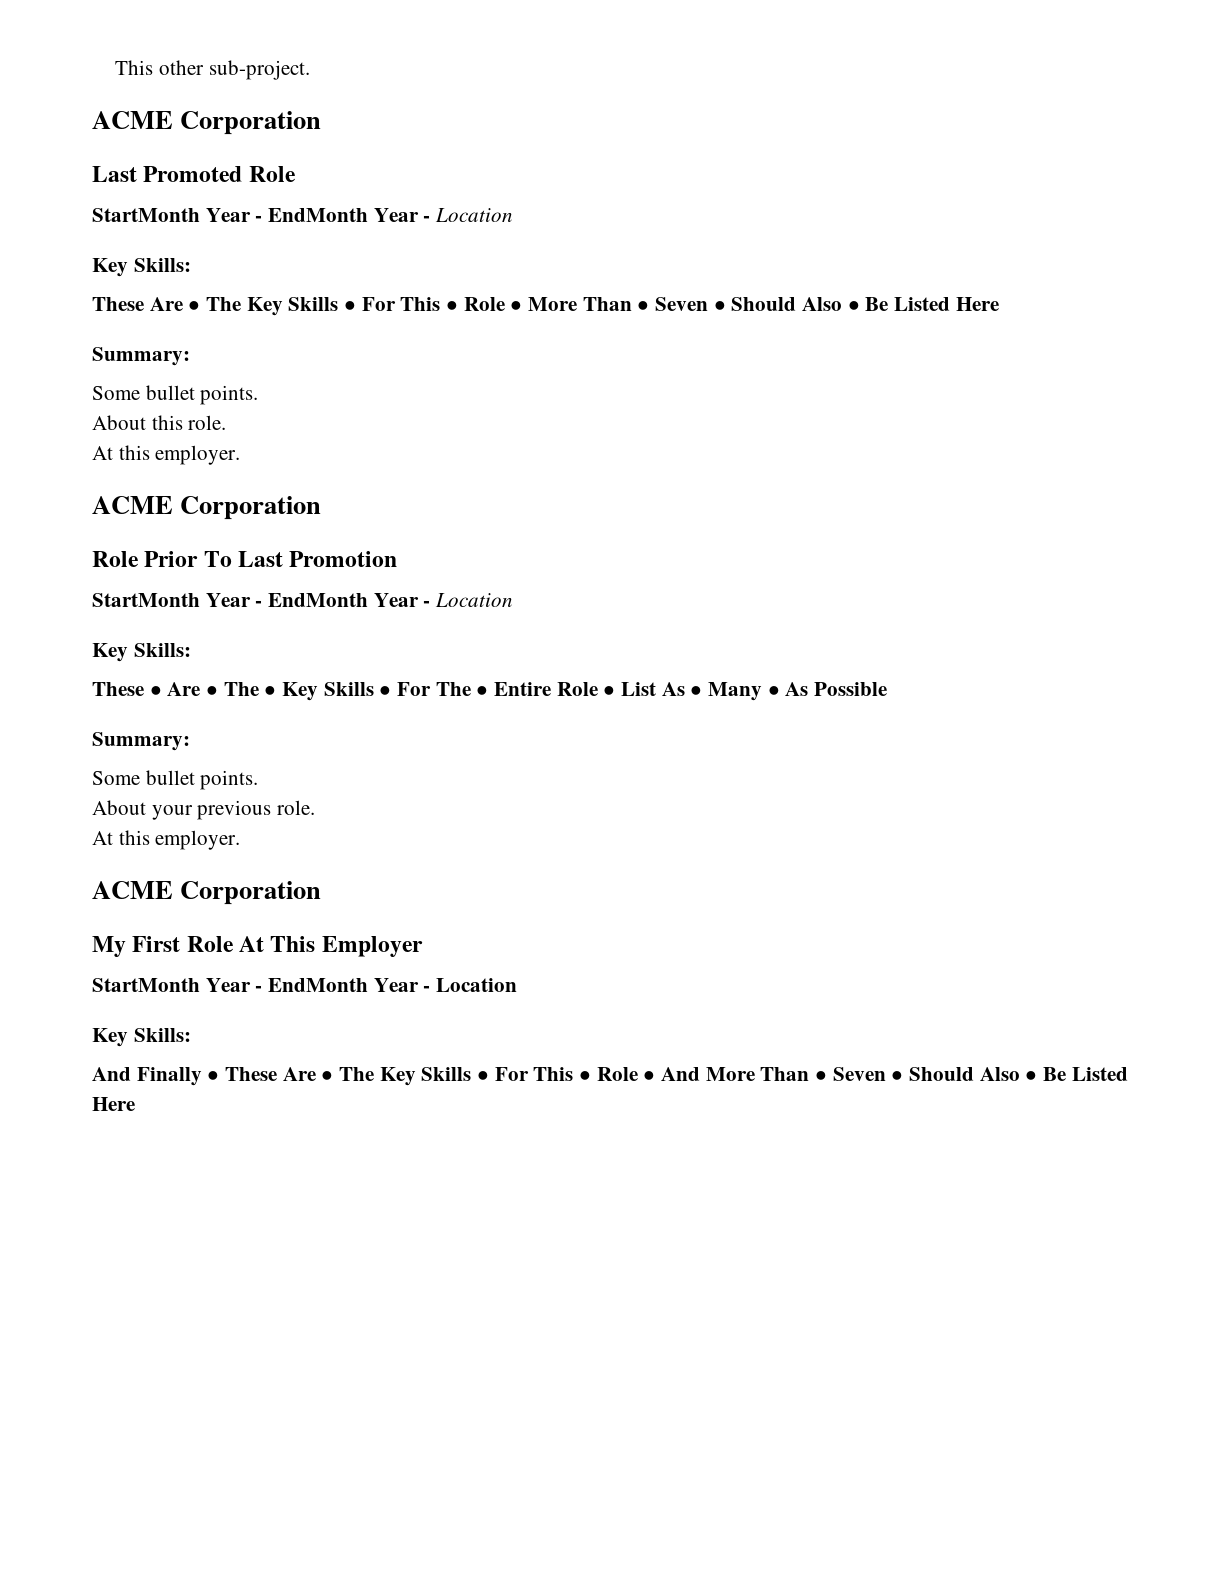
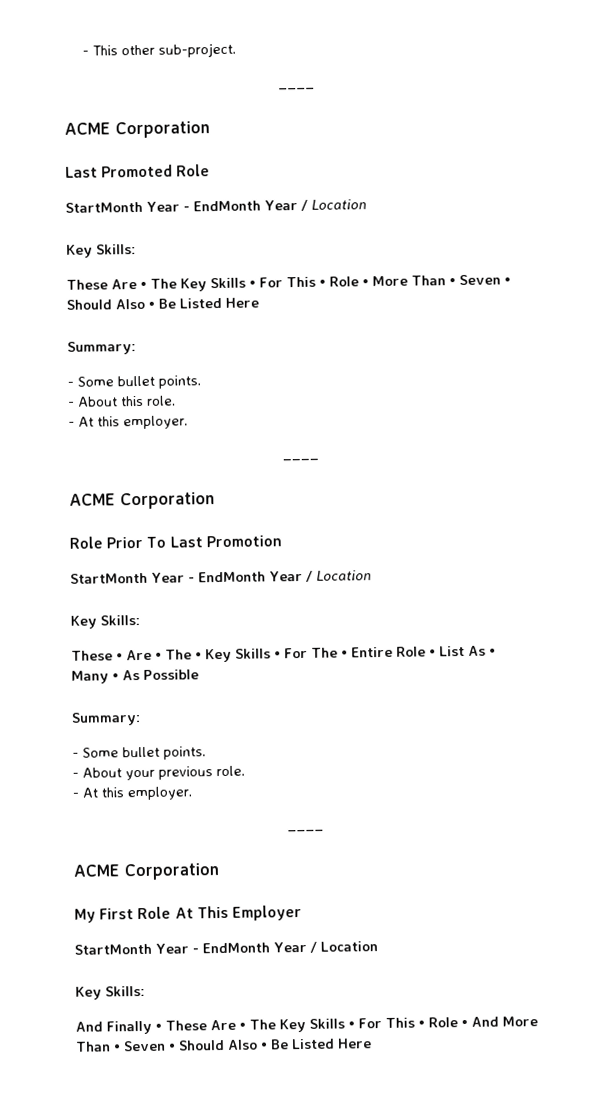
(115, 67) none -> [82,50,90,56] -
(310, 70) none -> [277,86,315,91] // ____
[423,215,431,222] - -> [300,199,308,211] /
[92,385,259,405] Some bullet points. // -> [67,375,201,389] [68,401,75,407] - Some bullet points. // -
[92,445,241,465] At this employer. -> [68,415,188,430] [281,457,319,462] - At this employer. // ____
[423,600,431,607] - -> [305,570,313,582] /
[92,770,259,790] Some bullet points. // -> [72,746,206,760] [72,772,79,778] - Some bullet points. // -
[92,830,241,850] At this employer. -> [72,786,192,801] [286,828,324,833] - At this employer. // ____
[423,985,431,992] - -> [309,941,317,953] /

